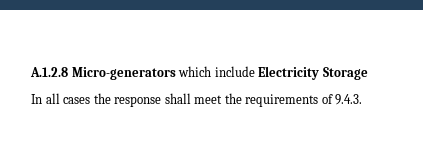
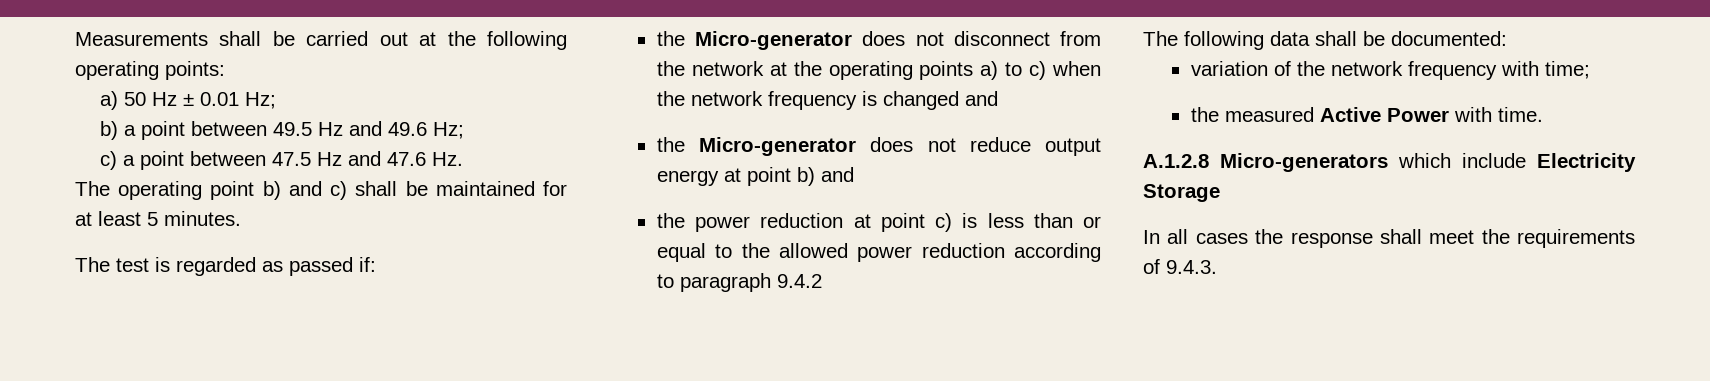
(30, 72) none -> [75,31,567,50] [75,61,225,80] [100,91,277,110] [100,121,465,140] [100,151,464,170] [75,181,567,200] [75,211,241,226] [75,257,376,276] [656,31,1101,50] [656,61,1101,80] [656,91,998,110] [656,137,1101,156] [656,167,854,186] [656,213,1101,232] [656,243,1101,262] [656,273,822,292] [1143,31,1507,50] [1190,61,1590,80] [1190,107,1543,122] Measurements shall be carried out at the following operating points: // a) 50 Hz ± 0.01 Hz; // b) a point between 49.5 Hz and 49.6 Hz; // c) a point between 47.5 Hz and 47.6 Hz. // The operating point b) and c) shall be maintained for at least 5 minutes. // The test is regarded as passed if: // the Micro-generator does not disconnect from the network at the operating points a) to c) when the network frequency is changed and // the Micro-generator does not reduce output energy at point b) and // the power reduction at point c) is less than or equal to the allowed power reduction according to paragraph 9.4.2 // The following data shall be documented: // variation of the network frequency with time; // the measured Active Power with time. //

